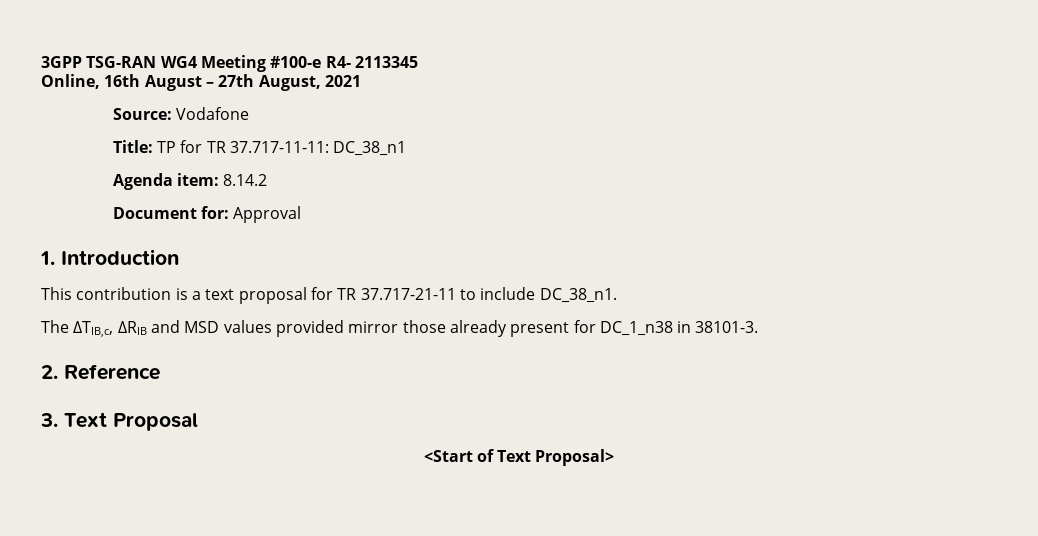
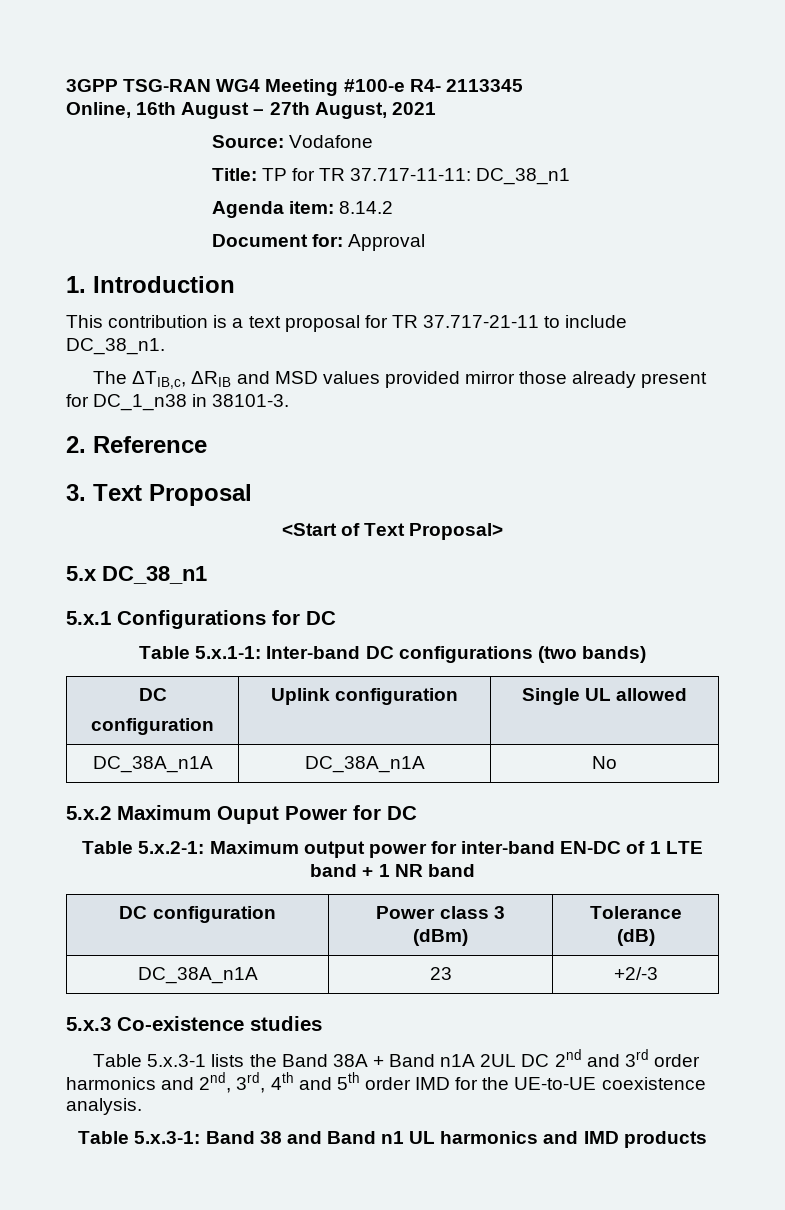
(615, 457) none -> [66,566,207,584] [66,610,336,629] [139,646,646,663] [138,688,167,701] [91,718,214,735] [270,688,459,705] [521,688,688,705] [92,756,213,773] [304,756,425,773] [592,756,617,769] [66,805,417,824] [82,841,703,858] [310,864,475,877] [119,906,276,923] [376,906,505,919] [412,929,468,946] [589,906,682,919] [616,929,655,946] [137,967,258,984] [429,967,452,980] [613,967,658,980] [66,1016,322,1031] [93,1049,700,1067] [66,1072,706,1093] [66,1098,142,1115] [78,1131,707,1148] // 5.x DC_38_n1 // 5.x.1 Configurations for DC // Table 5.x.1-1: Inter-band DC configurations (two bands) // DC // configuration | Uplink configuration | Single UL allowed // DC_38A_n1A | DC_38A_n1A | No // 5.x.2 Maximum Ouput Power for DC // Table 5.x.2-1: Maximum output power for inter-band EN-DC of 1 LTE band + 1 NR band // DC configuration | Power class 3 // (dBm) | Tolerance // (dB) // DC_38A_n1A | 23 | +2/-3 // 5.x.3 Co-existence studies // Table 5.x.3-1 lists the Band 38A + Band n1A 2UL DC 2nd and 3rd order harmonics and 2nd, 3rd, 4th and 5th order IMD for the UE-to-UE coexistence analysis. // Table 5.x.3-1: Band 38 and Band n1 UL harmonics and IMD products

